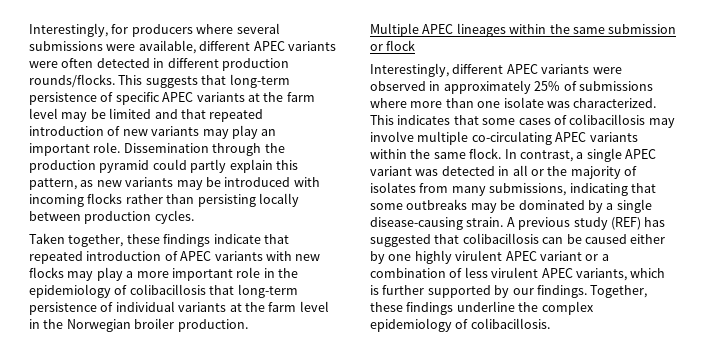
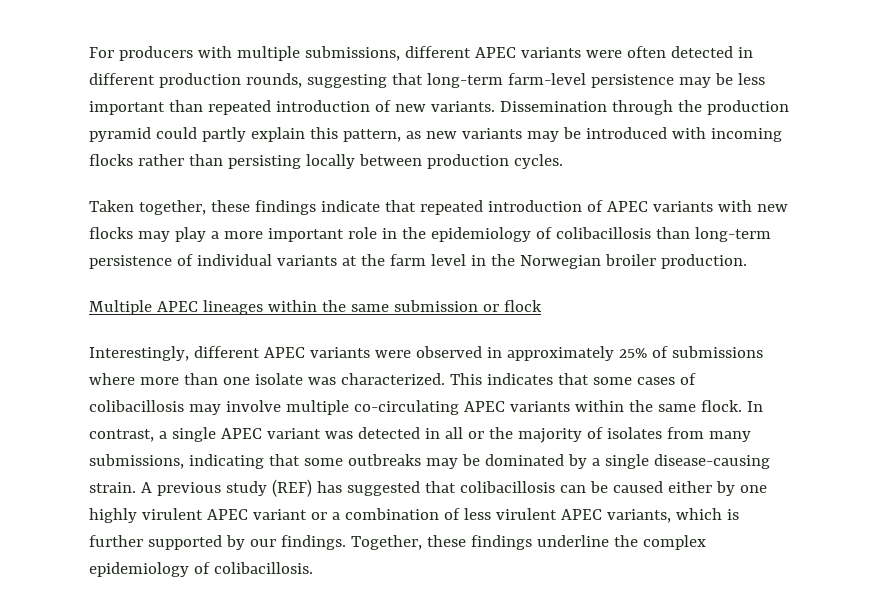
[29,23,280,37] [29,40,196,54] Interestingly, for producers where several submissions were available, -> [89,46,400,61] For producers with multiple submissions,
[29,74,290,88] [29,92,315,105] [29,108,264,122] [29,125,277,139] [29,142,121,156] rounds/flocks. This suggests that long-term persistence of specific APEC variants at the farm level may be limited and that repeated introduction of new variants may play an important role. -> [245,73,765,88] [89,100,495,115] rounds, suggesting that long-term farm-level persistence may be less important than repeated introduction of new variants.
[209,285,235,295] that -> [655,227,690,239] than

